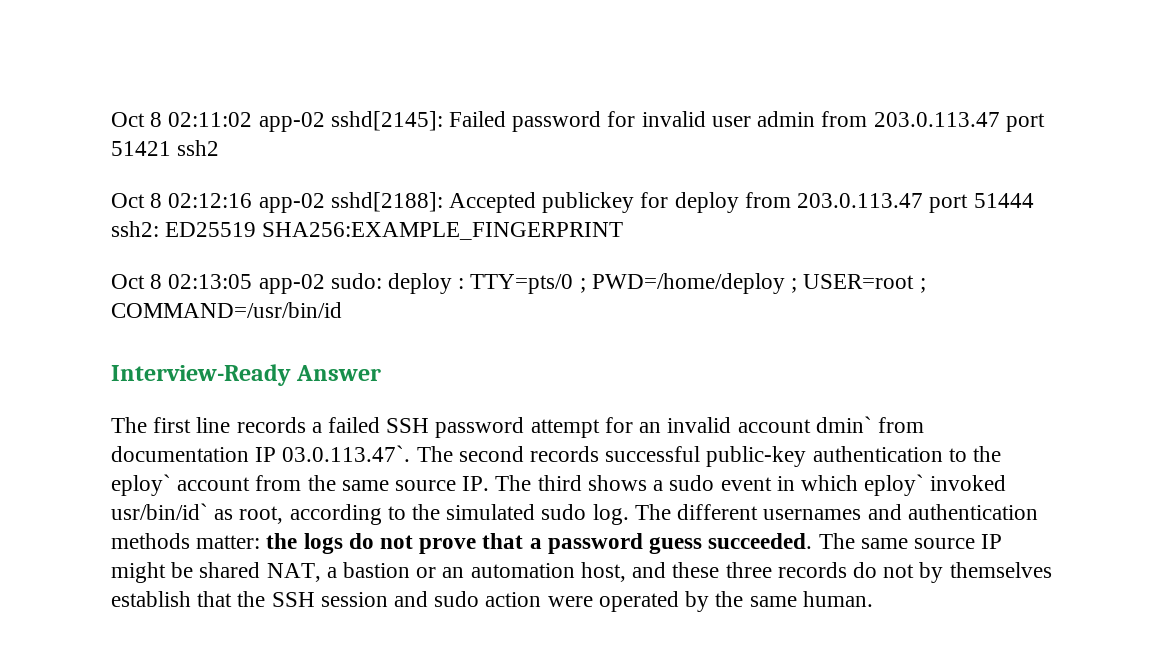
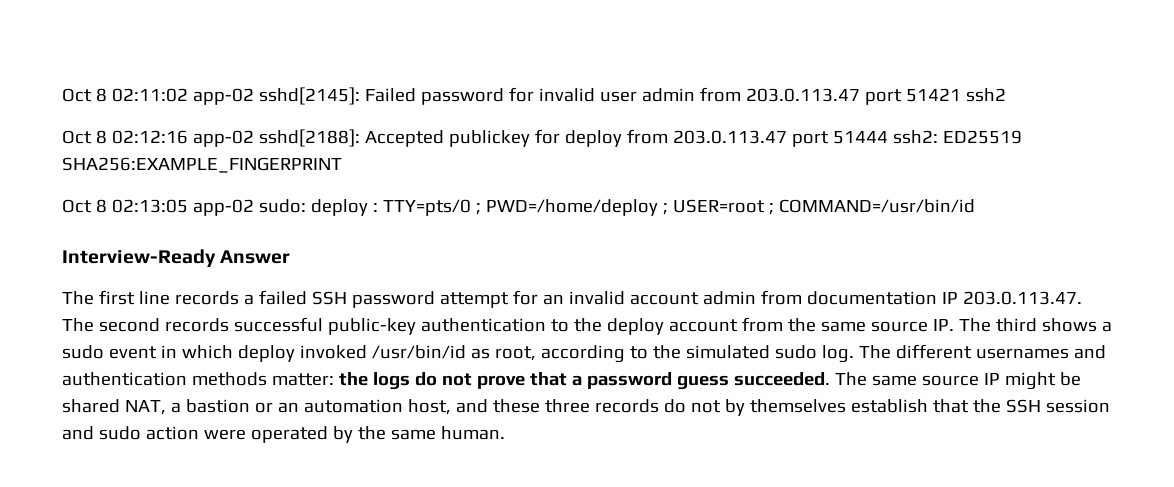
[815,416,872,433] dmin` -> [702,291,756,305] admin
[282,445,411,462] 03.0.113.47`. -> [962,291,1082,305] 203.0.113.47.
[111,474,171,496] eploy` -> [606,318,664,335] deploy
[864,474,1007,496] [111,503,208,520] eploy` invoked usr/bin/id` -> [237,345,466,362] deploy invoked /usr/bin/id

